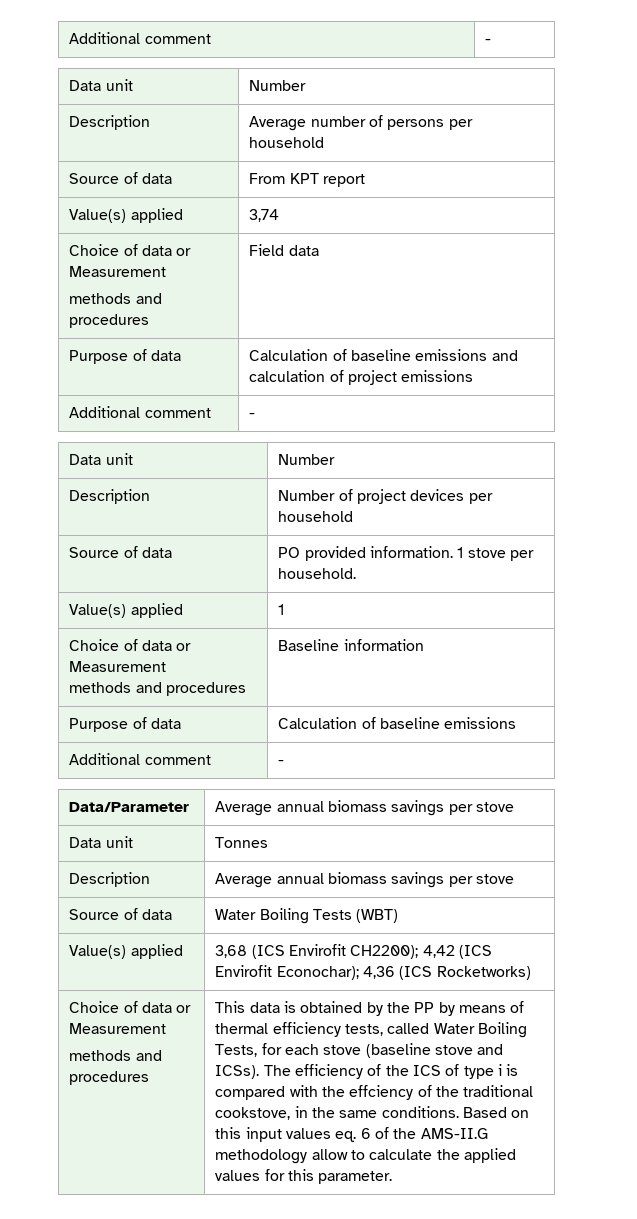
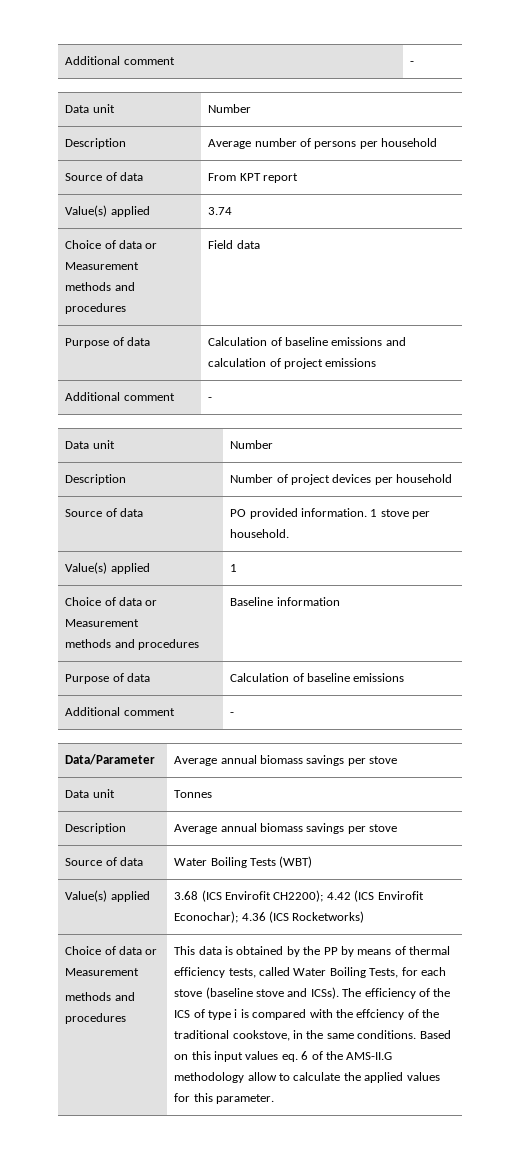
[249,209,280,222] 3,74 -> [208,207,233,215] 3.74
[215,945,248,958] 3,68 -> [174,891,199,900] 3.68
[422,945,455,958] 4,42 -> [326,892,351,900] 4.42
[363,966,396,979] 4,36 -> [241,912,266,921] 4.36

